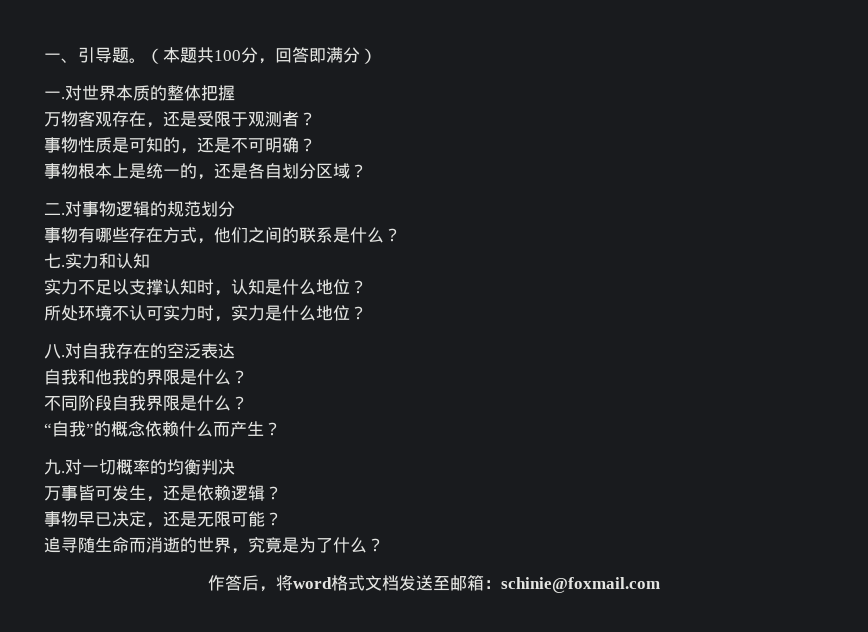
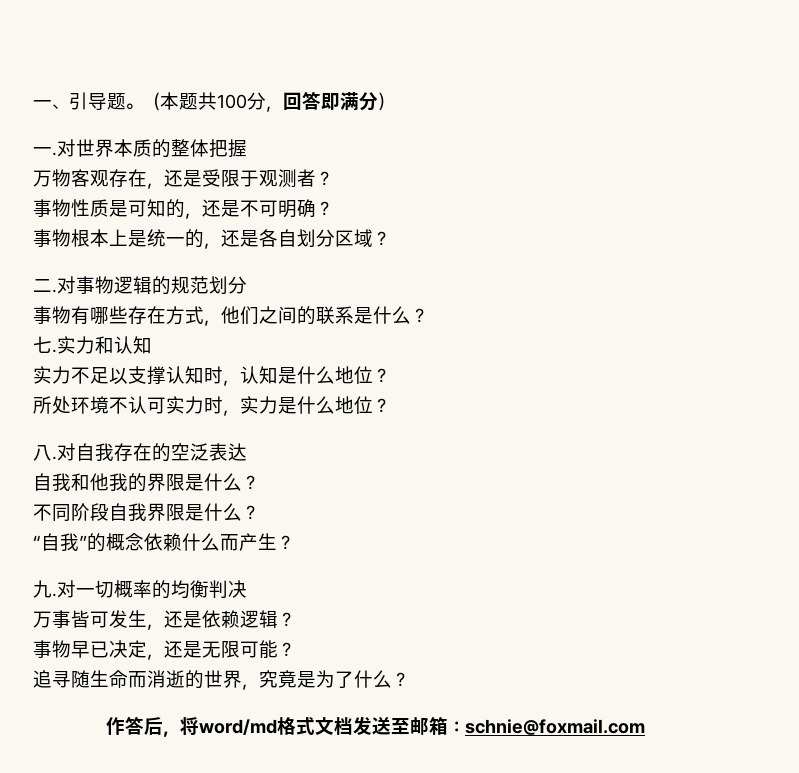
[293,577,332,589] word -> [199,719,277,735] word/md
[501,577,660,593] schinie@foxmail.com -> [465,719,645,735] schnie@foxmail.com

